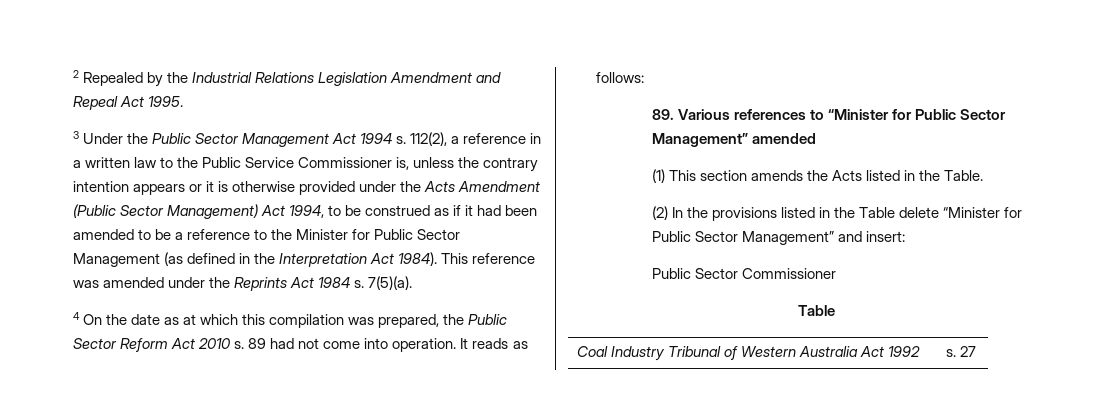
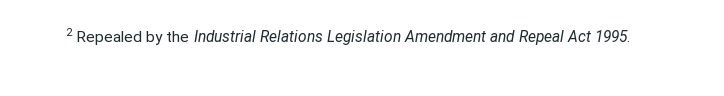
[72,131,542,147] [72,157,539,172] [72,181,541,195] [72,204,538,219] [72,229,461,240] [72,252,536,267] [72,276,413,291] [72,312,508,328] [72,338,528,352] [595,72,644,83] [651,109,1006,120] [651,133,816,147] [651,169,983,183] [651,206,1023,221] [651,231,905,245] [651,268,836,279] [798,305,835,316] [576,346,921,361] [945,346,976,357] // 3 Under the Public Sector Management Act 1994 s. 112(2), a reference in a written law to the Public Service Commissioner is, unless the contrary intention appears or it is otherwise provided under the Acts Amendment (Public Sector Management) Act 1994, to be construed as if it had been amended to be a reference to the Minister for Public Sector Management (as defined in the Interpretation Act 1984). This reference was amended under the Reprints Act 1984 s. 7(5)(a). // 4 On the date as at which this compilation was prepared, the Public Sector Reform Act 2010 s. 89 had not come into operation. It reads as follows: // 89. Various references to “Minister for Public Sector Management” amended // (1) This section amends the Acts listed in the Table. // (2) In the provisions listed in the Table delete “Minister for Public Sector Management” and insert: // Public Sector Commissioner // Table // Coal Industry Tribunal of Western Australia Act 1992 | s. 27 -> (630, 36) none

